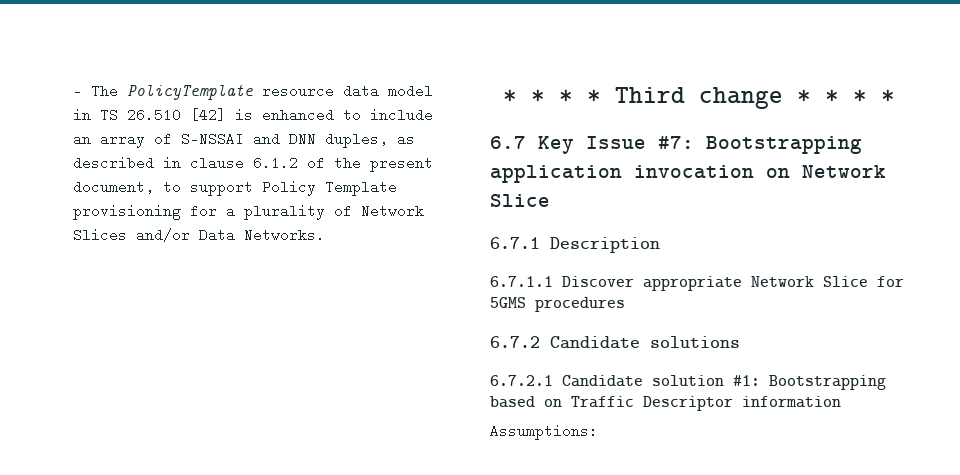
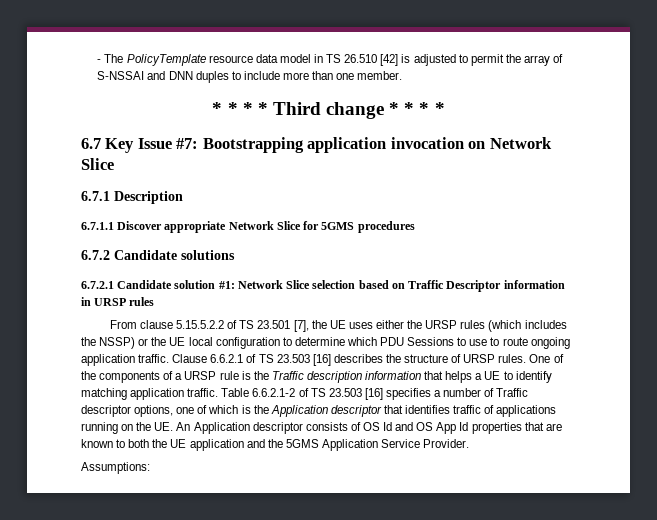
[262,108,434,122] [73,132,92,146] enhanced to include an -> [413,54,521,66] adjusted to permit the
[325,132,416,148] [73,156,434,172] [73,180,398,196] [73,204,425,220] [73,228,326,242] duples, as described in clause 6.1.2 of the present document, to support Policy Template provisioning for a plurality of Network Slices and/or Data Networks. -> [195,71,403,83] duples to include more than one member.
[769,375,886,390] Bootstrapping -> [237,280,356,289] Network Slice selection
(841, 402) none -> [81,297,155,306] [109,320,567,332] [81,337,570,349] [81,354,564,366] [81,371,552,383] [81,388,529,400] [81,405,557,417] [81,422,562,434] [81,439,470,451] in URSP rules // From clause 5.15.5.2.2 of TS 23.501 [7], the UE uses either the URSP rules (which includes the NSSP) or the UE local configuration to determine which PDU Sessions to use to route ongoing application traffic. Clause 6.6.2.1 of TS 23.503 [16] describes the structure of URSP rules. One of the components of a URSP rule is the Traffic description information that helps a UE to identify matching application traffic. Table 6.6.2.1-2 of TS 23.503 [16] specifies a number of Traffic descriptor options, one of which is the Application descriptor that identifies traffic of applications running on the UE. An Application descriptor consists of OS Id and OS App Id properties that are known to both the UE application and the 5GMS Application Service Provider.

